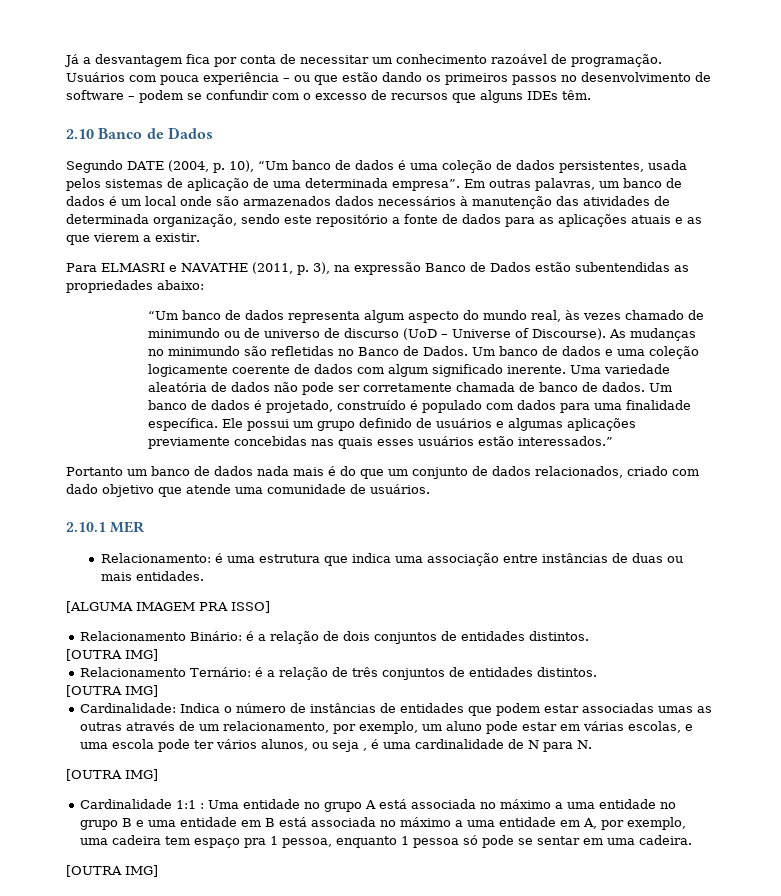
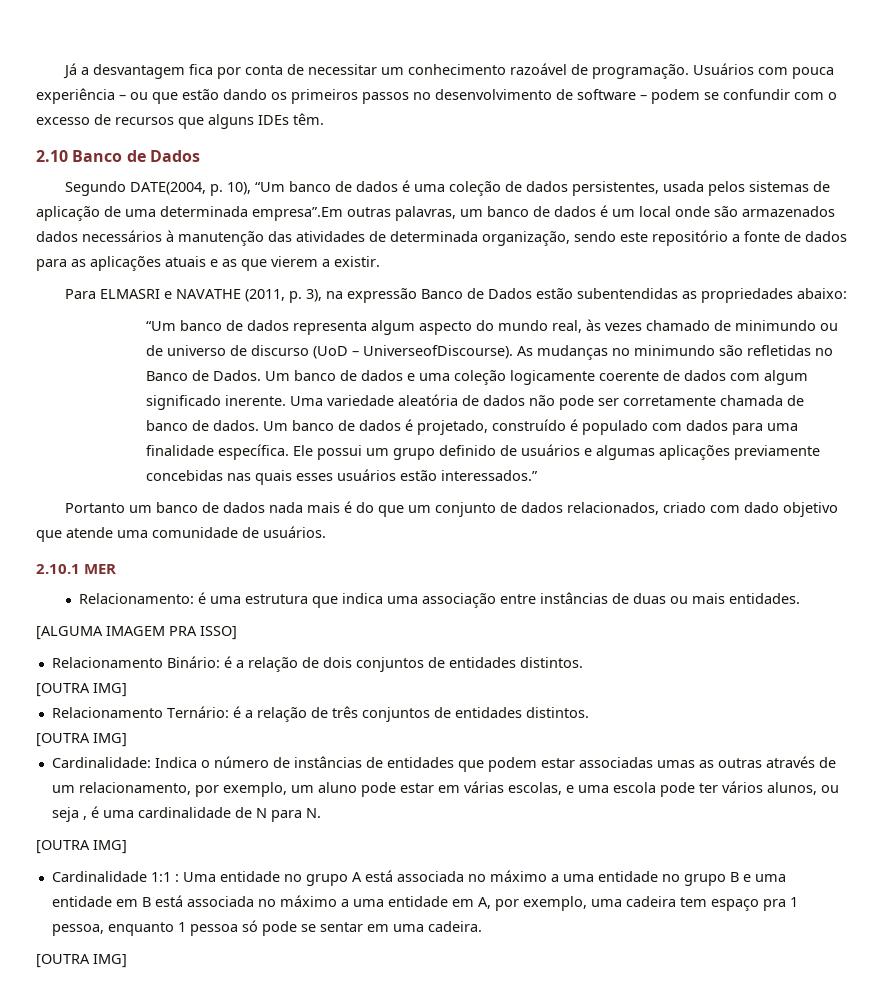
[127,160,209,172] DATE (2004, -> [129,182,206,195] DATE(2004,
[392,179,485,191] empresa”. Em -> [252,207,343,221] empresa”.Em
[452,328,607,340] Universe of Discourse). -> [362,345,513,359] UniverseofDiscourse).

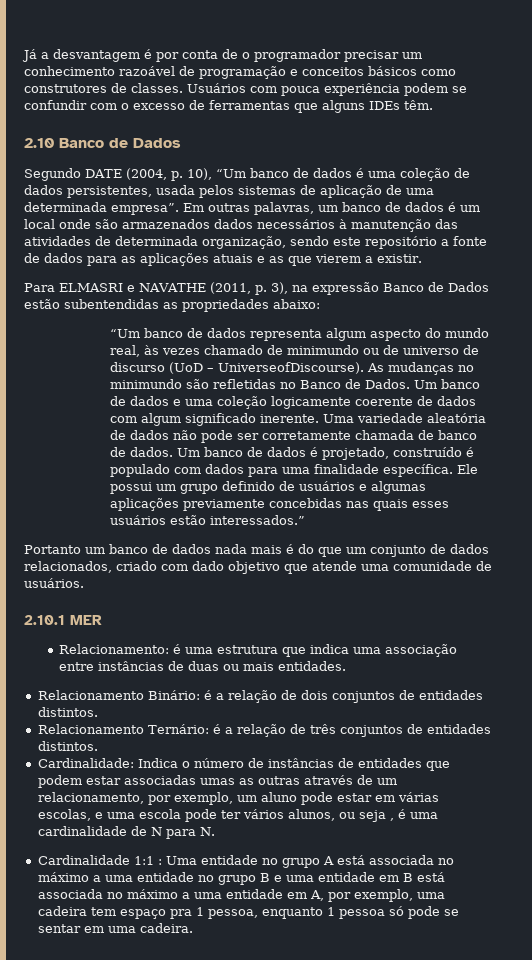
[188,64,213,75] fica -> [144,49,152,59] é
[307,64,377,75] necessitar -> [242,49,399,62] o programador precisar
[591,63,834,79] [36,88,647,104] programação. Usuários com pouca experiência – ou que estão dando os primeiros passos no desenvolvimento de software – -> [199,66,456,79] [24,83,400,96] programação e conceitos básicos como construtores de classes. Usuários com pouca experiência
[115,117,174,125] recursos -> [209,100,290,110] ferramentas
[129,182,206,195] DATE(2004, -> [85,168,167,180] DATE (2004,
[252,207,343,221] empresa”.Em -> [111,203,204,215] empresa”. Em
[36,626,237,640] // [ALGUMA IMAGEM PRA ISSO] -> (347, 666) none
[36,683,127,697] // [OUTRA IMG] -> (98, 712) none
[36,733,127,747] // [OUTRA IMG] -> (98, 746) none
[36,840,127,854] // [OUTRA IMG] -> (215, 831) none
[36,954,127,968] // [OUTRA IMG] -> (193, 928) none

